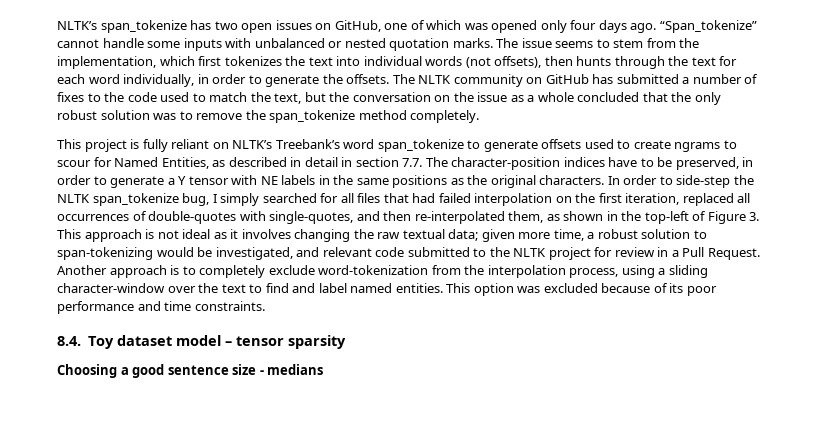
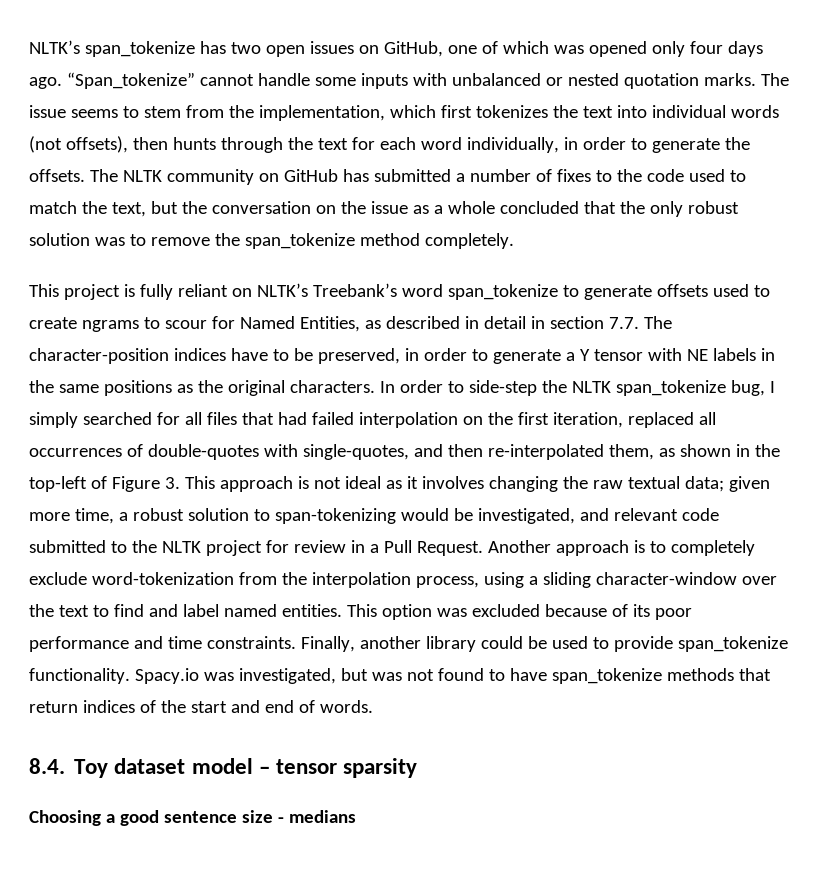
(265, 306) none -> [300,636,788,652] [29,668,771,684] [29,700,373,713] Finally, another library could be used to provide span_tokenize functionality. Spacy.io was investigated, but was not found to have span_tokenize methods that return indices of the start and end of words.

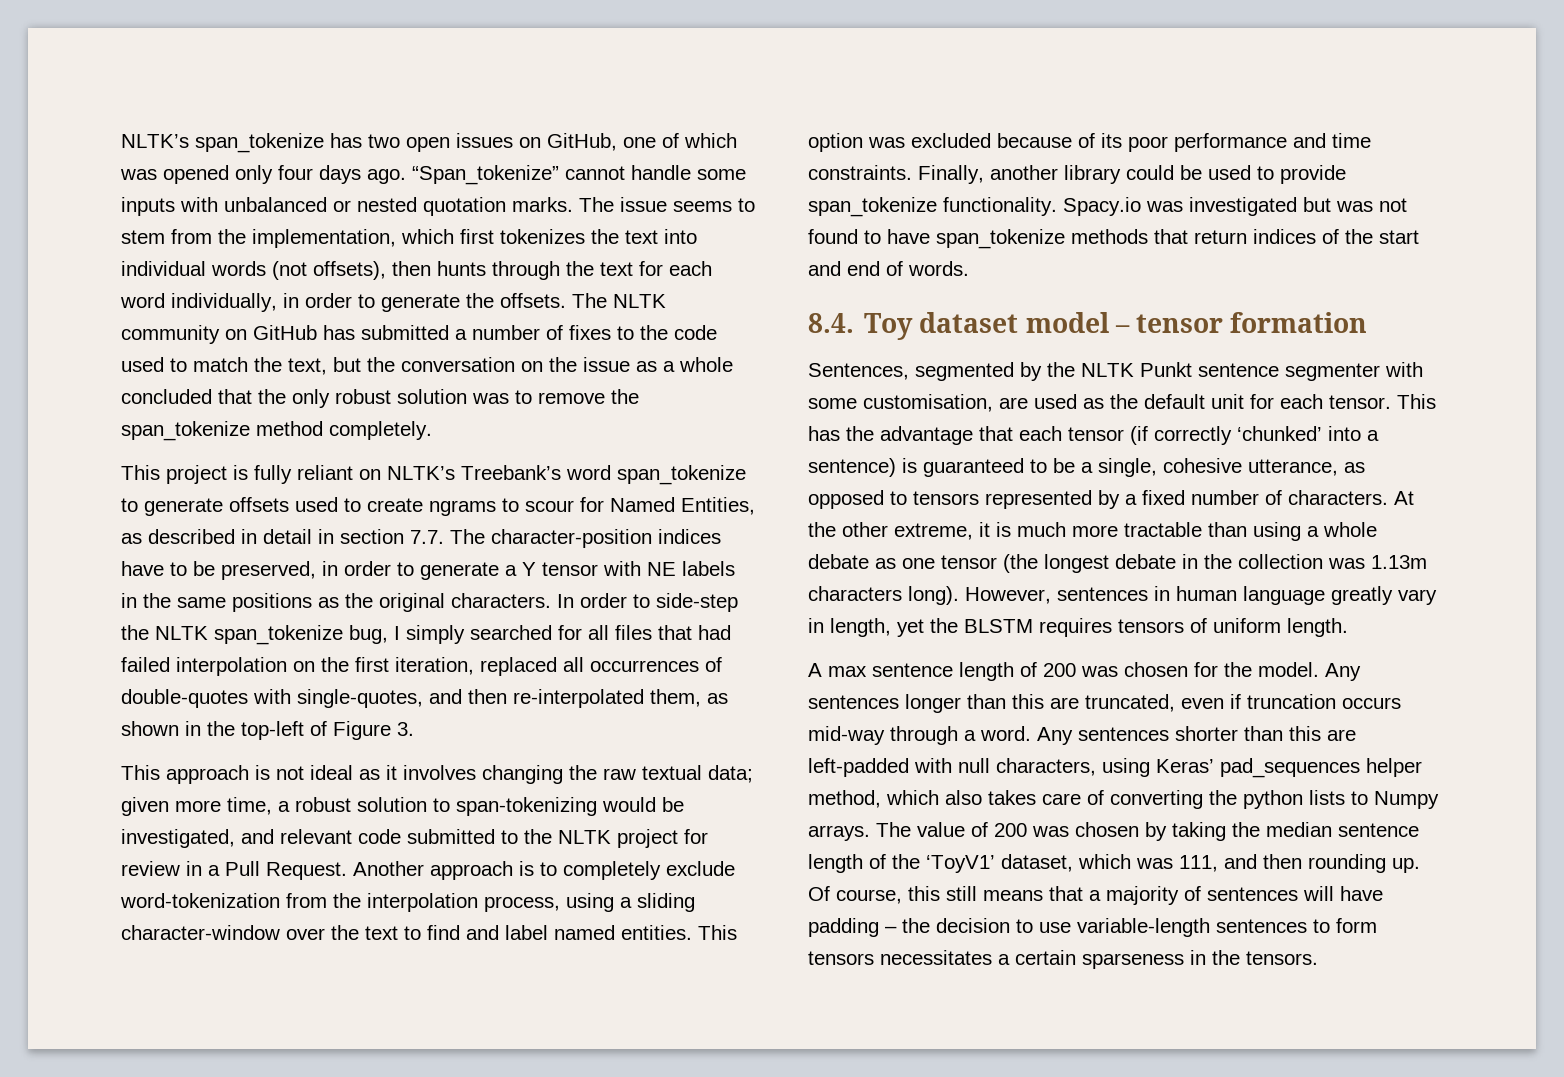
(180, 483) none -> (414, 729) //
[238,668,336,684] investigated, -> [1189,197,1297,216] investigated
[343,758,418,778] [29,810,356,826] sparsity // Choosing a good sentence size - medians -> [1230,312,1368,333] [808,362,1423,381] [808,394,1436,412] [808,426,1379,445] [808,458,1365,477] [808,490,1414,509] [808,522,1377,541] [808,554,1427,573] [808,586,1437,605] [808,618,1348,637] [808,662,1361,681] [808,694,1401,713] [808,726,1356,745] [808,758,1422,778] [808,790,1439,809] [808,822,1419,841] [808,854,1420,873] [808,886,1383,905] [808,918,1377,937] [808,950,1318,969] formation // Sentences, segmented by the NLTK Punkt sentence segmenter with some customisation, are used as the default unit for each tensor. This has the advantage that each tensor (if correctly ‘chunked’ into a sentence) is guaranteed to be a single, cohesive utterance, as opposed to tensors represented by a fixed number of characters. At the other extreme, it is much more tractable than using a whole debate as one tensor (the longest debate in the collection was 1.13m characters long). However, sentences in human language greatly vary in length, yet the BLSTM requires tensors of uniform length. // A max sentence length of 200 was chosen for the model. Any sentences longer than this are truncated, even if truncation occurs mid-way through a word. Any sentences shorter than this are left-padded with null characters, using Keras’ pad_sequences helper method, which also takes care of converting the python lists to Numpy arrays. The value of 200 was chosen by taking the median sentence length of the ‘ToyV1’ dataset, which was 111, and then rounding up. Of course, this still means that a majority of sentences will have padding – the decision to use variable-length sentences to form tensors necessitates a certain sparseness in the tensors.

